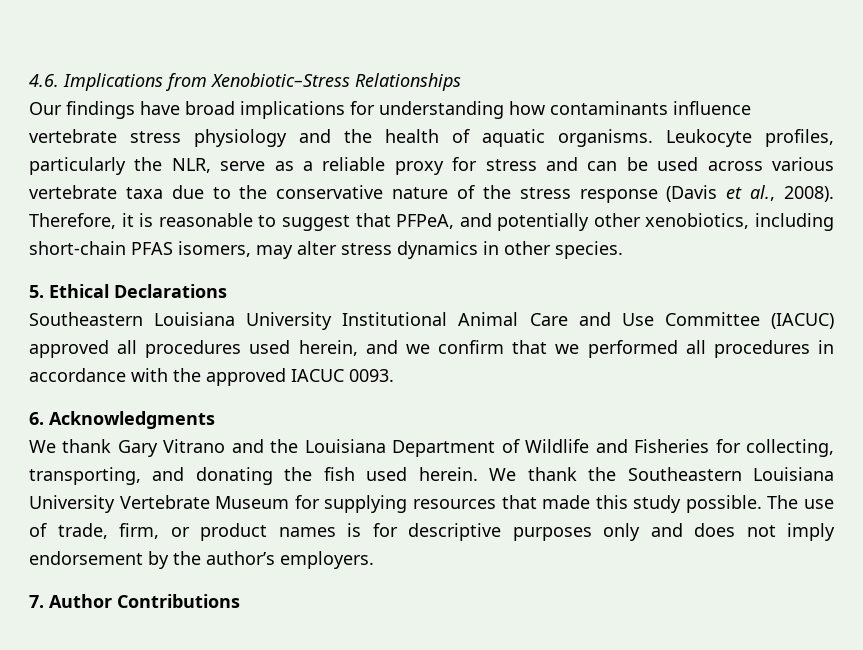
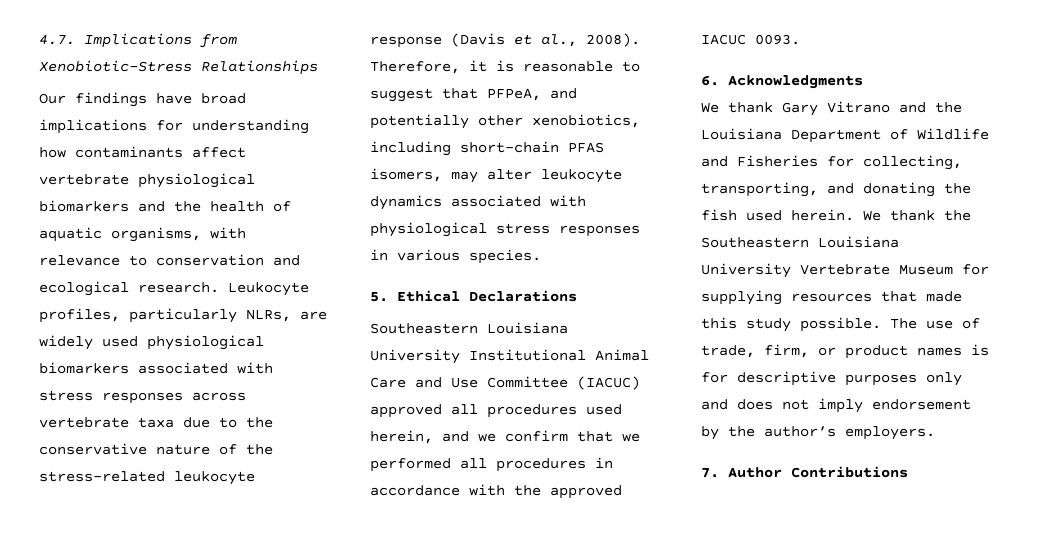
[29,74,59,87] 4.6. -> [39,34,75,45] 4.7.
[673,101,751,115] [29,129,287,147] influence vertebrate stress physiology -> [192,147,246,158] [39,173,255,188] [39,200,129,212] affect vertebrate physiological biomarkers
[558,129,834,147] [29,157,834,175] organisms. Leukocyte profiles, particularly the NLR, serve as a reliable proxy for stress and can be used across various -> [111,227,246,242] [39,254,300,266] [39,281,309,296] [39,308,327,323] [39,335,264,350] [39,362,273,374] [39,390,246,404] organisms, with relevance to conservation and ecological research. Leukocyte profiles, particularly NLRs, are widely used physiological biomarkers associated with stress responses across
[519,187,571,199] stress -> [39,471,255,485] stress-related leukocyte
[341,241,551,259] stress dynamics in other -> [541,169,622,183] [370,195,586,210] [370,222,640,237] [370,249,460,261] leukocyte dynamics associated with physiological stress responses in various

